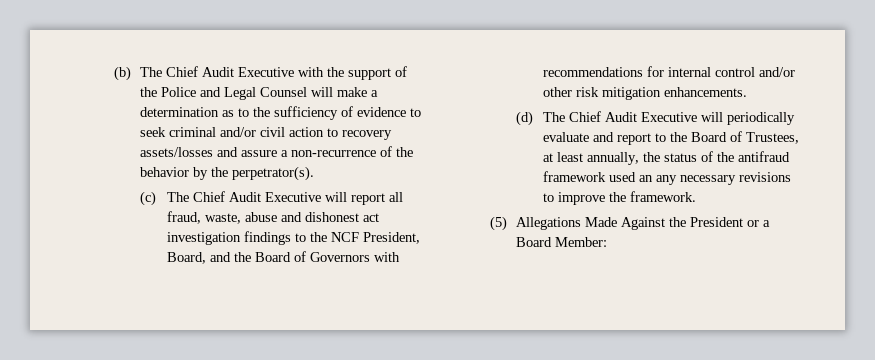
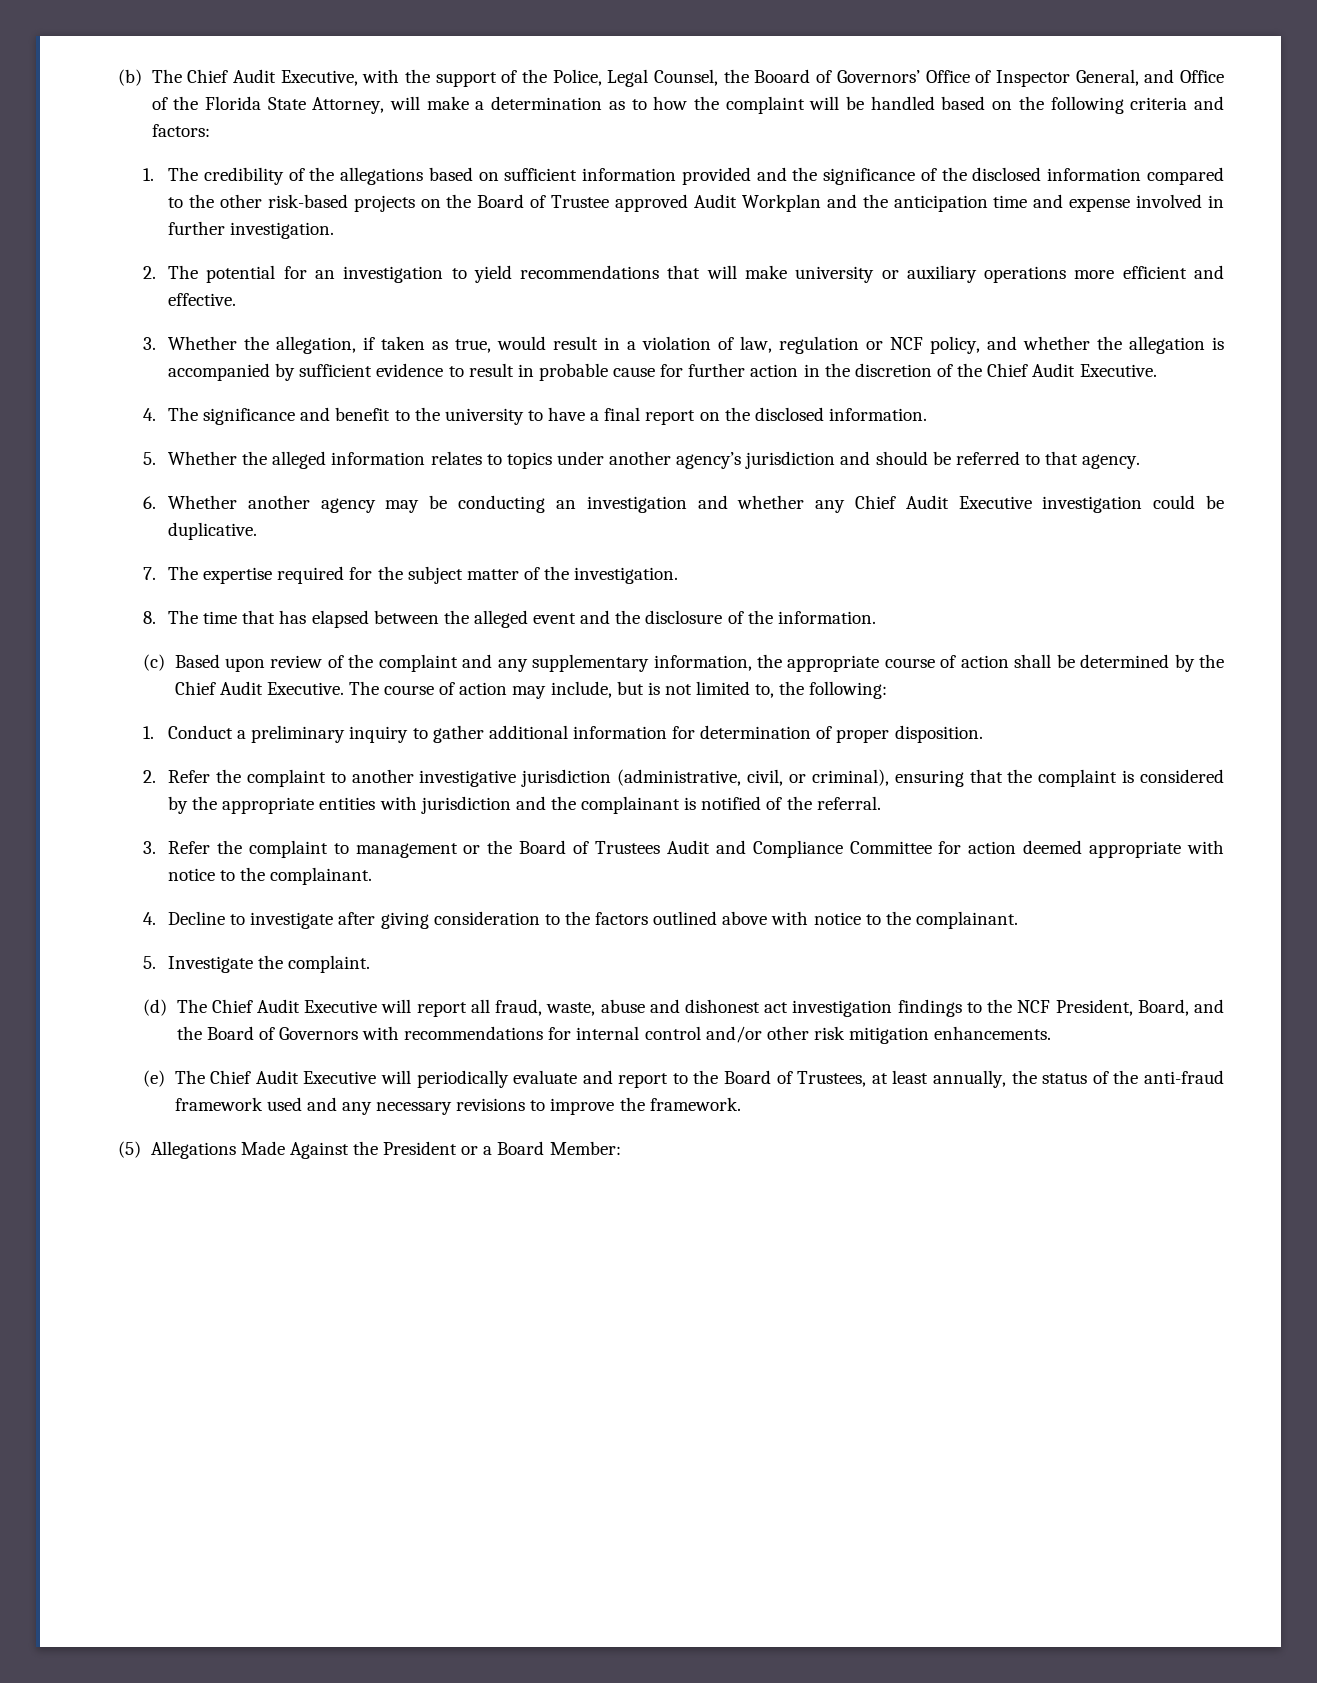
[238,67,295,77] Executive -> [280,70,358,86] Executive,
[161,87,308,100] Police and Legal Counsel -> [552,69,1224,87] [151,96,385,114] Police, Legal Counsel, the Booard of Governors’ Office of Inspector General, and Office of the Florida State Attorney,
[253,106,422,120] [140,127,393,140] [140,146,414,157] [140,166,315,181] [140,191,157,206] the sufficiency of evidence to seek criminal and/or civil action to recovery assets/losses and assure a non-recurrence of the behavior by the perpetrator(s). // (c) -> [653,96,1225,114] [151,124,210,137] [143,167,1224,185] [168,194,1224,212] [168,221,335,239] [143,265,1224,283] [168,293,237,306] [143,336,1224,354] [168,363,1157,381] [143,407,928,425] [143,451,1141,469] [143,495,1224,513] [168,522,258,540] [143,566,679,584] [143,610,876,628] [143,654,1224,672] [174,681,888,699] [143,725,983,743] [143,769,1224,787] [168,796,881,814] [143,840,1224,858] [168,867,373,885] [143,911,1019,929] [143,955,371,973] [143,999,168,1016] how the complaint will be handled based on the following criteria and factors: // 1. The credibility of the allegations based on sufficient information provided and the significance of the disclosed information compared to the other risk-based projects on the Board of Trustee approved Audit Workplan and the anticipation time and expense involved in further investigation. // 2. The potential for an investigation to yield recommendations that will make university or auxiliary operations more efficient and effective. // 3. Whether the allegation, if taken as true, would result in a violation of law, regulation or NCF policy, and whether the allegation is accompanied by sufficient evidence to result in probable cause for further action in the discretion of the Chief Audit Executive. // 4. The significance and benefit to the university to have a final report on the disclosed information. // 5. Whether the alleged information relates to topics under another agency’s jurisdiction and should be referred to that agency. // 6. Whether another agency may be conducting an investigation and whether any Chief Audit Executive investigation could be duplicative. // 7. The expertise required for the subject matter of the investigation. // 8. The time that has elapsed between the alleged event and the disclosure of the information. // (c) Based upon review of the complaint and any supplementary information, the appropriate course of action shall be determined by the Chief Audit Executive. The course of action may include, but is not limited to, the following: // 1. Conduct a preliminary inquiry to gather additional information for determination of proper disposition. // 2. Refer the complaint to another investigative jurisdiction (administrative, civil, or criminal), ensuring that the complaint is considered by the appropriate entities with jurisdiction and the complainant is notified of the referral. // 3. Refer the complaint to management or the Board of Trustees Audit and Compliance Committee for action deemed appropriate with notice to the complainant. // 4. Decline to investigate after giving consideration to the factors outlined above with notice to the complainant. // 5. Investigate the complaint. // (d)
[516,111,534,126] (d) -> [143,1070,166,1087] (e)
[738,151,791,162] antifraud -> [1144,1070,1224,1084] anti-fraud
[639,175,654,182] an -> [306,1097,337,1111] and

